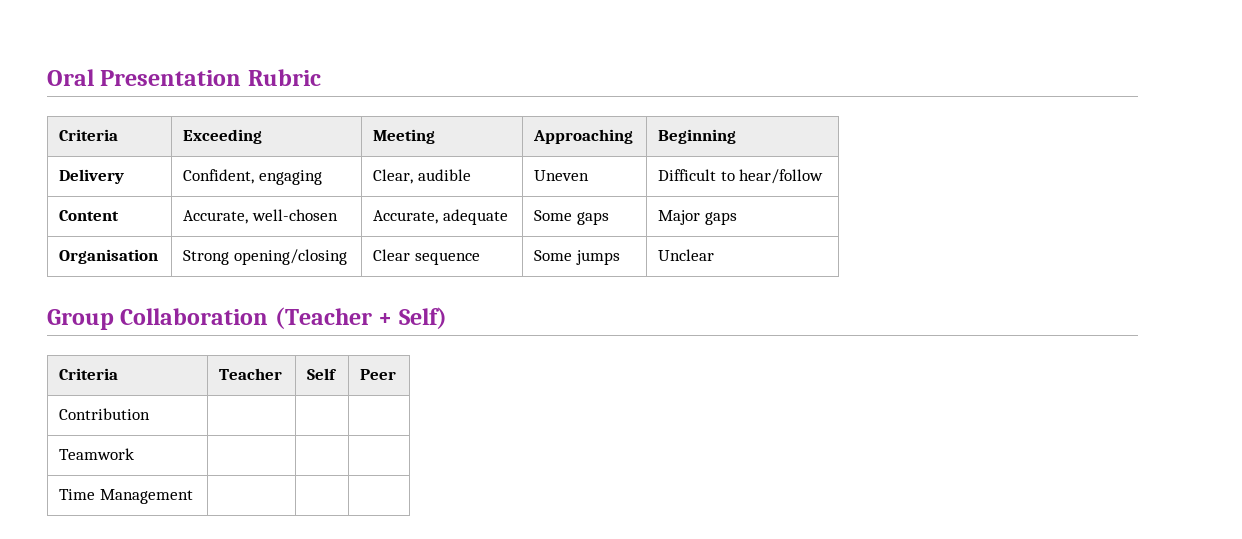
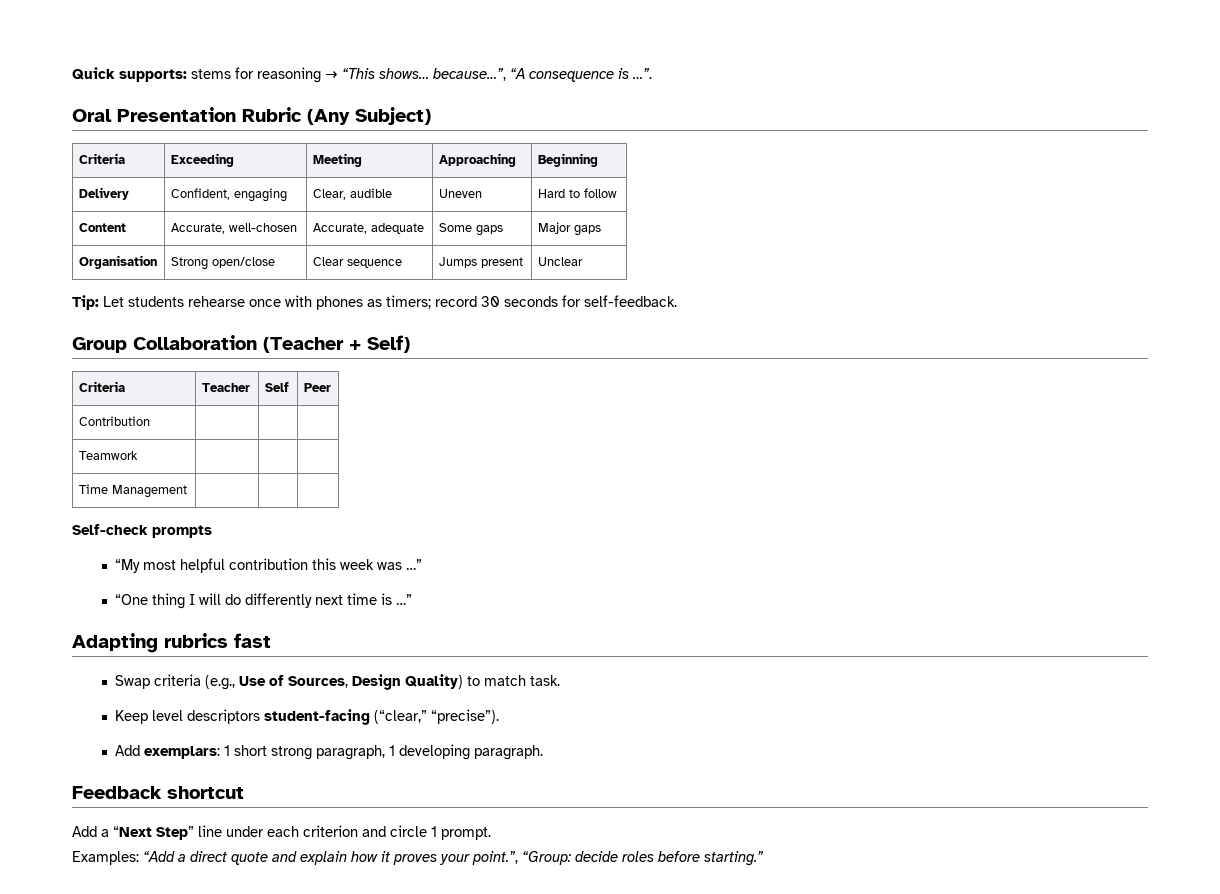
(47, 77) none -> [72,67,652,83] Quick supports: stems for reasoning → “This shows… because…”, “A consequence is …”. //
(321, 77) none -> [307,107,431,125] (Any Subject)
[658,169,824,184] Difficult to hear/follow -> [537,188,617,198] Hard to follow
[233,249,347,265] opening/closing -> [211,257,275,268] open/close
[534,250,620,265] Some jumps -> [438,257,523,268] Jumps present
(715, 255) none -> [72,295,677,310] // Tip: Let students rehearse once with phones as timers; record 30 seconds for self-feedback.
(193, 496) none -> [72,524,212,538] [115,558,423,573] [115,593,413,609] [72,633,271,653] [115,674,561,690] [115,709,500,725] [115,744,544,760] [72,786,244,799] [72,825,491,840] [72,851,764,866] // Self-check prompts // “My most helpful contribution this week was …” // “One thing I will do differently next time is …” // Adapting rubrics fast // Swap criteria (e.g., Use of Sources, Design Quality) to match task. // Keep level descriptors student-facing (“clear,” “precise”). // Add exemplars: 1 short strong paragraph, 1 developing paragraph. // Feedback shortcut // Add a “Next Step” line under each criterion and circle 1 prompt. // Examples: “Add a direct quote and explain how it proves your point.”, “Group: decide roles before starting.”

